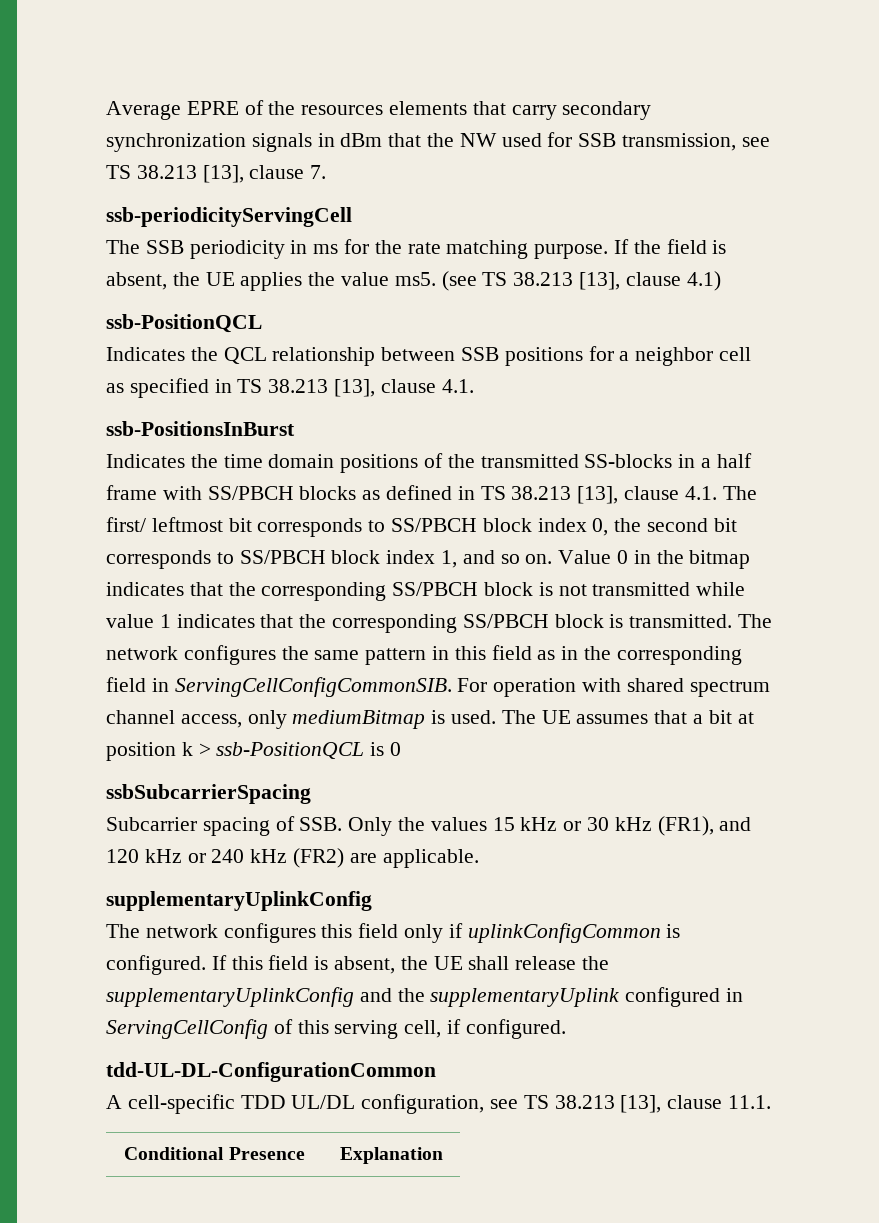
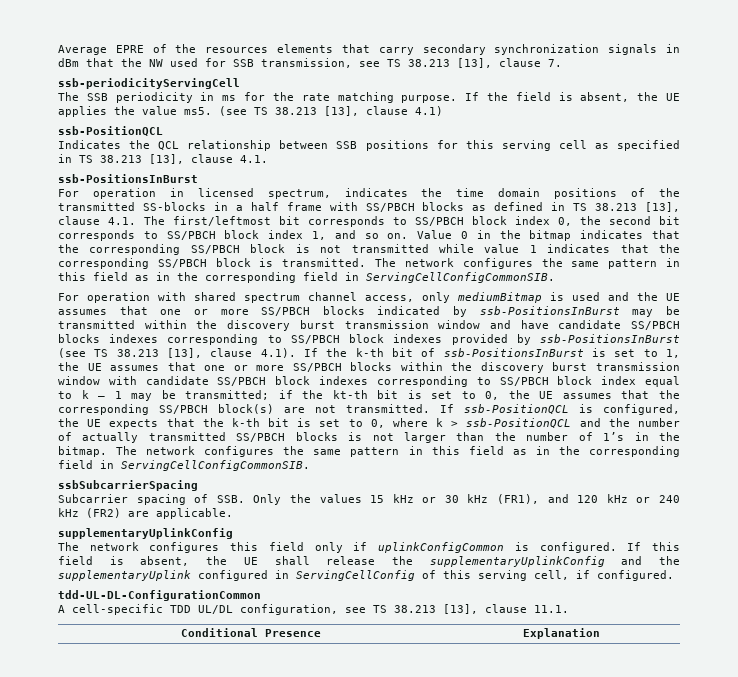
[619,347,714,366] a neighbor -> [465,140,551,151] this serving
[106,454,185,468] Indicates -> [58,188,408,199] For operation in licensed spectrum, indicates
[106,517,223,532] first/ leftmost -> [173,216,271,226] first/leftmost
(452, 687) none -> (555, 277) //
[451,710,754,724] [106,742,402,761] used. The UE assumes that a bit at position k > ssb-PositionQCL is 0 -> [572,292,680,301] [58,306,680,317] [58,320,680,331] [58,334,680,345] [58,348,680,358] [58,362,681,373] [58,376,680,387] [58,390,680,401] [58,404,680,415] [58,418,680,429] [58,432,681,443] [58,446,681,457] [58,460,310,471] used and the UE assumes that one or more SS/PBCH blocks indicated by ssb-PositionsInBurst may be transmitted within the discovery burst transmission window and have candidate SS/PBCH blocks indexes corresponding to SS/PBCH block indexes provided by ssb-PositionsInBurst (see TS 38.213 [13], clause 4.1). If the k-th bit of ssb-PositionsInBurst is set to 1, the UE assumes that one or more SS/PBCH blocks within the discovery burst transmission window with candidate SS/PBCH block indexes corresponding to SS/PBCH block index equal to k – 1 may be transmitted; if the kt-th bit is set to 0, the UE assumes that the corresponding SS/PBCH block(s) are not transmitted. If ssb-PositionQCL is configured, the UE expects that the k-th bit is set to 0, where k > ssb-PositionQCL and the number of actually transmitted SS/PBCH blocks is not larger than the number of 1’s in the bitmap. The network configures the same pattern in this field as in the corresponding field in ServingCellConfigCommonSIB.

